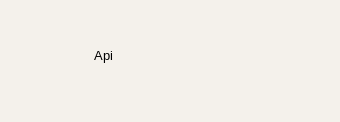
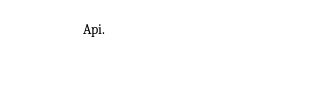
[93,51,113,63] Api -> [82,24,105,37] Api.

